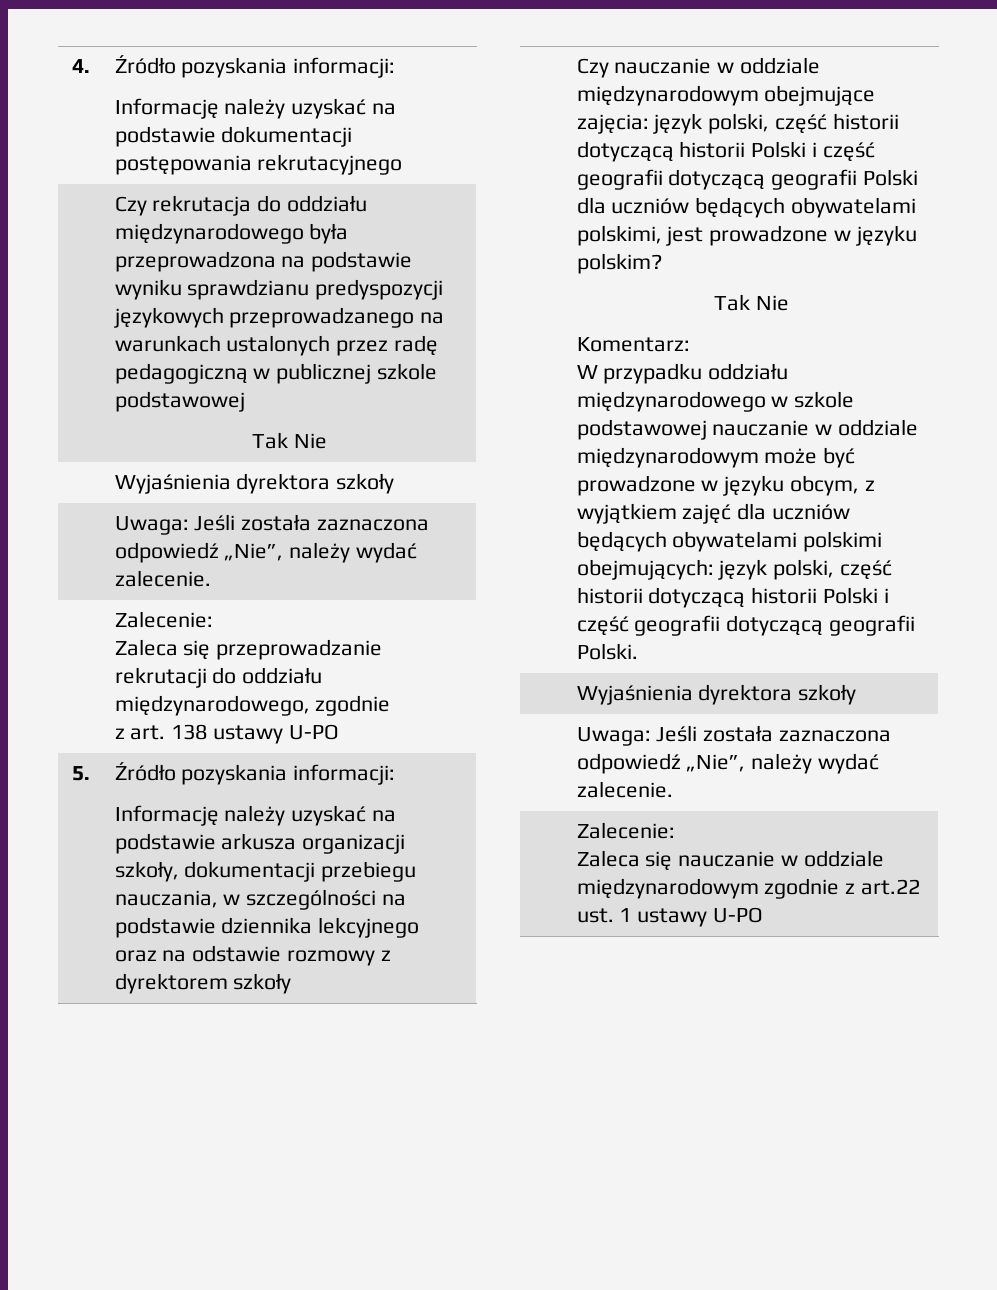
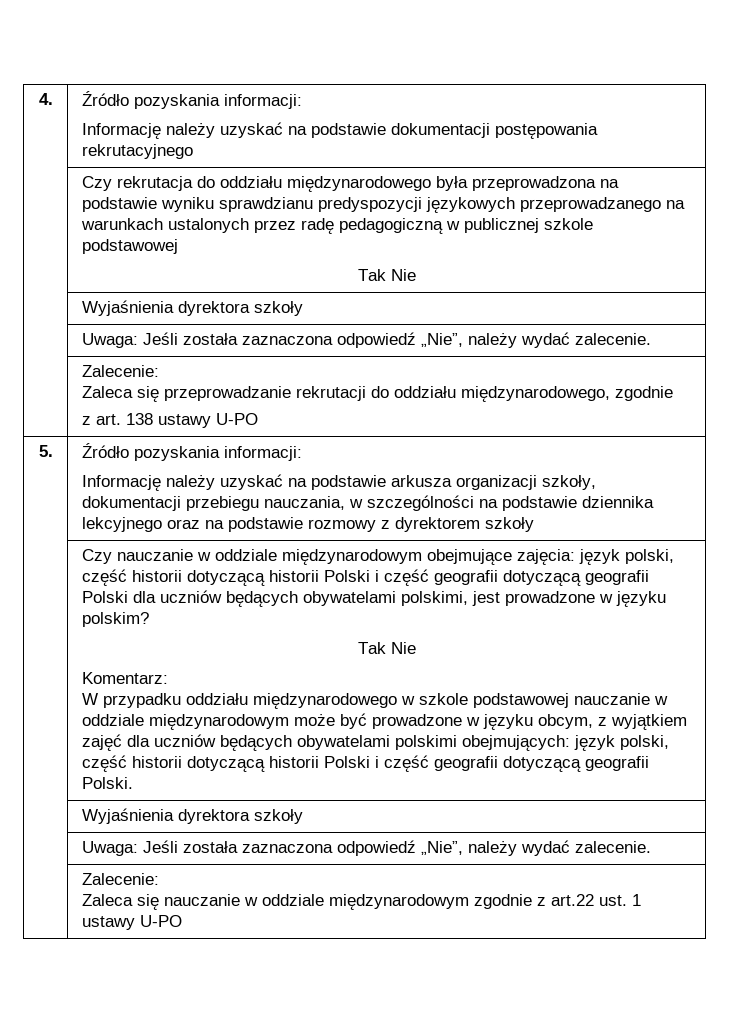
[192,945,282,962] odstawie -> [227,517,303,532] podstawie

